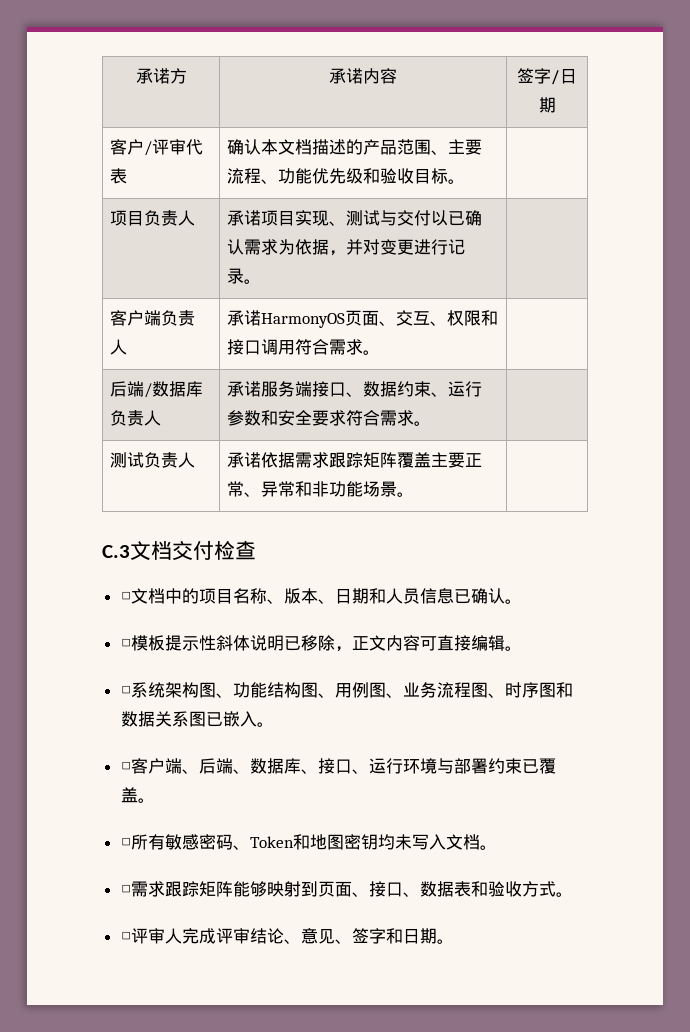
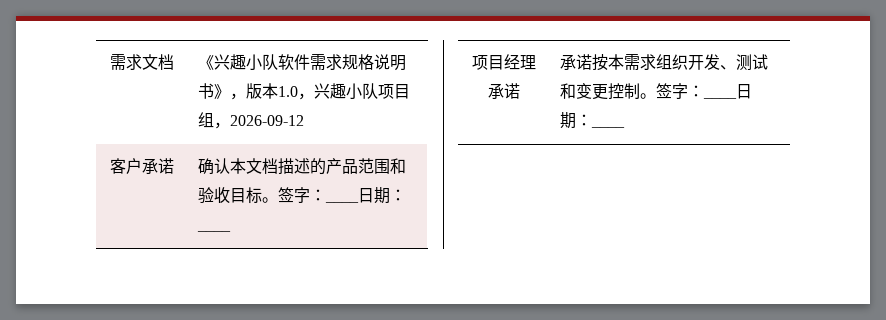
[135,68,187,84] [329,68,397,84] [517,68,577,85] [538,97,556,113] [110,139,204,156] [110,168,128,184] 承诺方 | 承诺内容 | 签字/日期 // 客户/评审代表 -> [109,54,174,70] [197,54,406,71] [197,83,410,100] [197,112,304,129] [109,158,174,174] 需求文档 | 《兴趣小队软件需求规格说明书》，版本1.0，兴趣小队项目组，2026-09-12 // 客户承诺
[431,139,483,155] [227,168,466,184] [110,210,196,226] [227,210,483,226] [227,239,466,256] [227,268,262,284] [110,310,196,326] [110,339,128,355] [227,310,499,328] [227,339,381,355] [110,381,204,398] [110,410,162,426] [227,381,483,397] [227,410,432,426] [110,452,196,468] [227,452,483,468] [227,481,415,497] [102,540,256,561] [120,588,522,604] [120,635,522,652] [120,682,573,698] [120,711,274,727] [120,758,556,774] [120,787,155,803] [120,834,497,850] [120,881,573,897] [120,928,454,944] 、主要流程、功能优先级和验收目标。 | // 项目负责人 | 承诺项目实现、测试与交付以已确认需求为依据，并对变更进行记录。 | // 客户端负责人 | 承诺HarmonyOS页面、交互、权限和接口调用符合需求。 | // 后端/数据库负责人 | 承诺服务端接口、数据约束、运行参数和安全要求符合需求。 | // 测试负责人 | 承诺依据需求跟踪矩阵覆盖主要正常、异常和非功能场景。 | // C.3文档交付检查 // □文档中的项目名称、版本、日期和人员信息已确认。 // □模板提示性斜体说明已移除，正文内容可直接编辑。 // □系统架构图、功能结构图、用例图、业务流程图、时序图和数据关系图已嵌入。 // □客户端、后端、数据库、接口、运行环境与部署约束已覆盖。 // □所有敏感密码、Token和地图密钥均未写入文档。 // □需求跟踪矩阵能够映射到页面、接口、数据表和验收方式。 // □评审人完成评审结论、意见、签字和日期。 -> [389,158,406,174] [197,187,326,204] [324,187,406,204] [196,230,231,232] [471,54,536,70] [487,83,520,99] [559,54,768,71] [559,83,704,100] [702,84,752,99] [559,112,592,129] [590,126,625,128] 和验收目标。签字：____日期：____ // 项目经理承诺 | 承诺按本需求组织开发、测试和变更控制。签字：____日期：____

